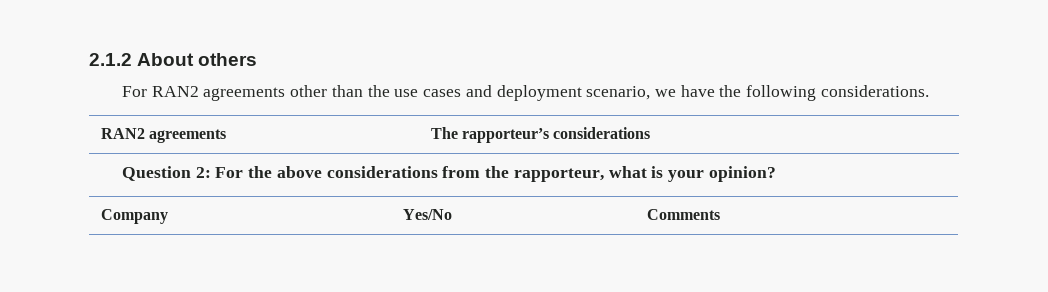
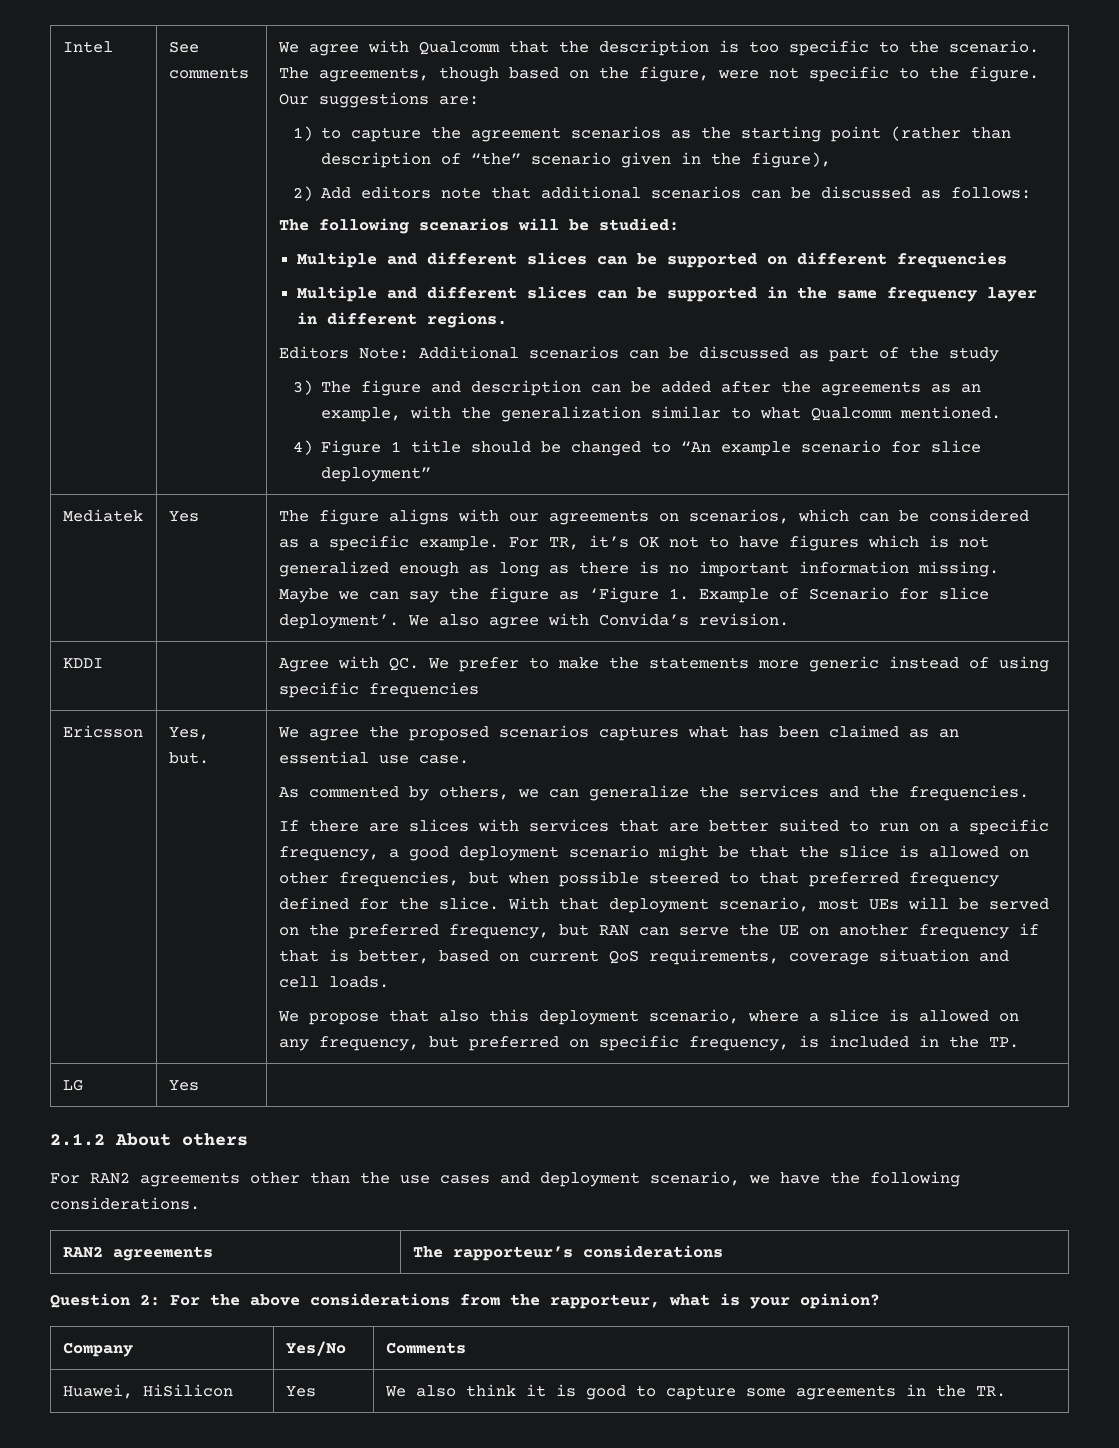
(89, 59) none -> [62,41,113,53] [168,41,199,53] [168,67,249,79] [277,40,1039,56] [278,66,1039,82] [278,92,479,108] [292,126,1012,142] [321,152,832,168] [292,186,1032,201] [278,218,679,234] [297,252,1008,268] [297,286,1038,302] [297,312,508,328] [278,346,999,362] [292,380,982,396] [321,406,1002,422] [292,440,982,456] [321,467,432,482] [62,509,143,522] [168,511,199,522] [278,509,1029,525] [278,535,989,551] [278,561,999,577] [278,587,989,603] [278,613,789,629] [62,658,103,668] [278,656,1049,672] [278,682,479,698] [62,725,143,738] [168,727,209,740] [168,752,209,764] [277,725,959,741] [278,751,469,764] [278,785,1029,801] [278,819,1049,835] [278,845,1029,861] [278,871,999,887] [278,897,1049,913] [278,923,1039,939] [278,949,1009,965] [278,976,389,988] [277,1009,1019,1025] [278,1035,1019,1051] [62,1079,83,1091] [168,1080,199,1091] Intel | See comments | We agree with Qualcomm that the description is too specific to the scenario. The agreements, though based on the figure, were not specific to the figure. Our suggestions are: // 1) to capture the agreement scenarios as the starting point (rather than description of “the” scenario given in the figure), // 2) Add editors note that additional scenarios can be discussed as follows: // The following scenarios will be studied: // Multiple and different slices can be supported on different frequencies // Multiple and different slices can be supported in the same frequency layer in different regions. // Editors Note: Additional scenarios can be discussed as part of the study // 3) The figure and description can be added after the agreements as an example, with the generalization similar to what Qualcomm mentioned. // 4) Figure 1 title should be changed to “An example scenario for slice deployment” // Mediatek | Yes | The figure aligns with our agreements on scenarios, which can be considered as a specific example. For TR, it’s OK not to have figures which is not generalized enough as long as there is no important information missing. Maybe we can say the figure as ‘Figure 1. Example of Scenario for slice deployment’. We also agree with Convida’s revision. // KDDI | | Agree with QC. We prefer to make the statements more generic instead of using specific frequencies // Ericsson | Yes, but. | We agree the proposed scenarios captures what has been claimed as an essential use case. // As commented by others, we can generalize the services and the frequencies. // If there are slices with services that are better suited to run on a specific frequency, a good deployment scenario might be that the slice is allowed on other frequencies, but when possible steered to that preferred frequency defined for the slice. With that deployment scenario, most UEs will be served on the preferred frequency, but RAN can serve the UE on another frequency if that is better, based on current QoS requirements, coverage situation and cell loads. // We propose that also this deployment scenario, where a slice is allowed on any frequency, but preferred on specific frequency, is included in the TP. // LG | Yes | //
(720, 214) none -> [62,1384,233,1399] [285,1386,316,1397] [384,1384,1006,1400] // Huawei, HiSilicon | Yes | We also think it is good to capture some agreements in the TR.

